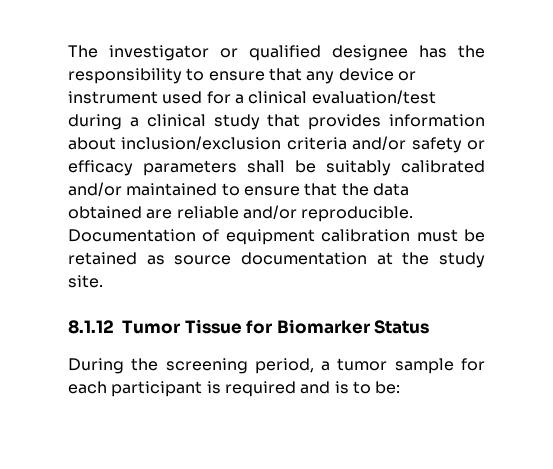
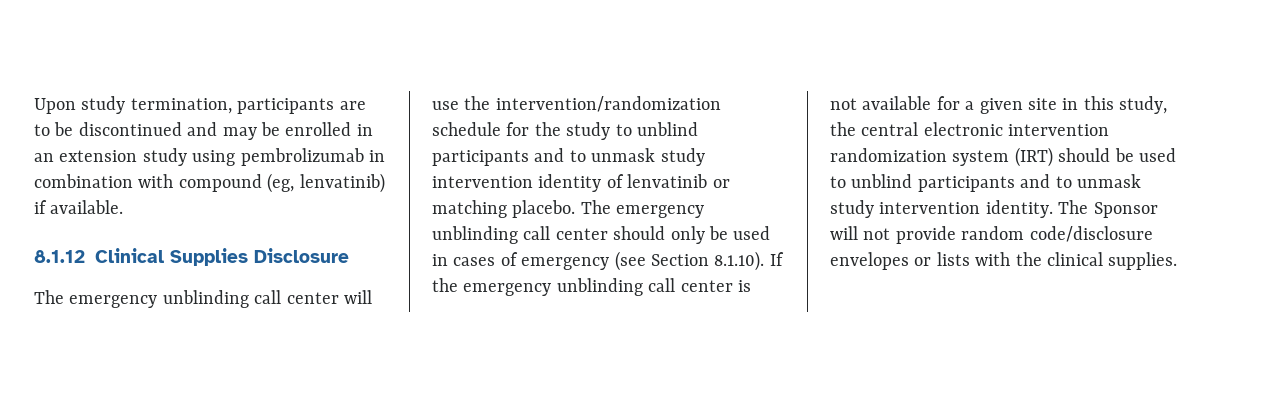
[68,45,485,61] [68,68,416,84] [68,90,436,104] [68,114,486,130] [68,136,486,153] [68,160,485,176] [68,182,409,196] [68,205,414,222] [68,229,486,245] [68,252,486,268] [68,275,103,288] [68,319,430,334] [68,358,485,374] [68,381,401,397] The investigator or qualified designee has the responsibility to ensure that any device or instrument used for a clinical evaluation/test during a clinical study that provides information about inclusion/exclusion criteria and/or safety or efficacy parameters shall be suitably calibrated and/or maintained to ensure that the data obtained are reliable and/or reproducible. Documentation of equipment calibration must be retained as source documentation at the study site. // 8.1.12 Tumor Tissue for Biomarker Status // During the screening period, a tumor sample for each participant is required and is to be: -> [34,96,366,114] [34,122,373,140] [34,148,385,166] [34,173,385,193] [34,200,124,214] [34,248,349,266] [34,290,372,308] [432,96,721,112] [432,122,698,140] [432,148,705,166] [432,174,730,192] [432,200,705,218] [432,226,771,244] [432,251,784,271] [432,278,751,296] [830,96,1168,114] [830,122,1110,136] [830,147,1176,167] [830,174,1141,192] [830,200,1158,218] [830,226,1153,244] [830,252,1178,270] Upon study termination, participants are to be discontinued and may be enrolled in an extension study using pembrolizumab in combination with compound (eg, lenvatinib) if available. // 8.1.12 Clinical Supplies Disclosure // The emergency unblinding call center will use the intervention/randomization schedule for the study to unblind participants and to unmask study intervention identity of lenvatinib or matching placebo. The emergency unblinding call center should only be used in cases of emergency (see Section 8.1.10). If the emergency unblinding call center is not available for a given site in this study, the central electronic intervention randomization system (IRT) should be used to unblind participants and to unmask study intervention identity. The Sponsor will not provide random code/disclosure envelopes or lists with the clinical supplies.

